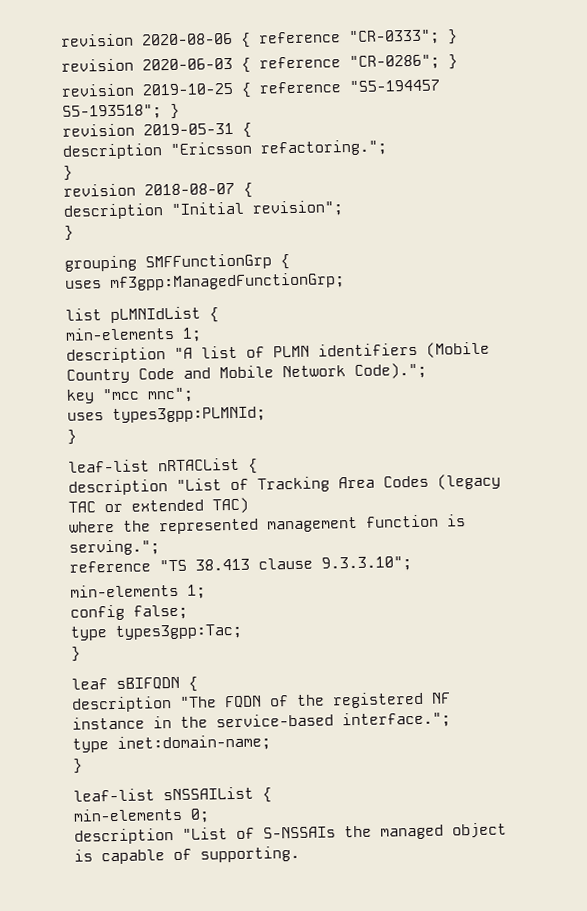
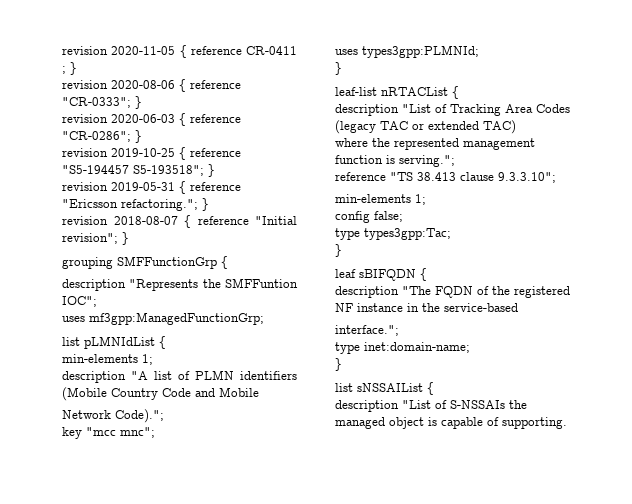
[60,33,134,47] revision -> [62,45,297,58] [62,62,77,75] [62,80,108,89] revision 2020-11-05 { reference CR-0411 ; } // revision
[62,143,163,160] // description -> [190,182,241,191] reference
(388, 148) // -> (198, 205) none
[63,203,164,220] // description -> [197,216,249,225] reference
(344, 208) // -> (118, 238) none
(290, 262) none -> [62,278,298,291] [62,296,97,307] // description "Represents the SMFFuntion IOC";
(274, 372) none -> (259, 392) //
(334, 720) none -> (518, 307) //
[73,788,155,802] leaf-list -> [335,383,353,392] list
[73,807,210,823] // min-elements 0; -> (434, 388) none

